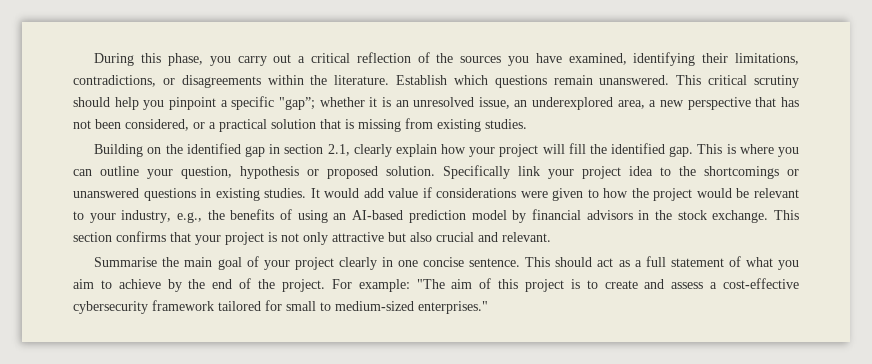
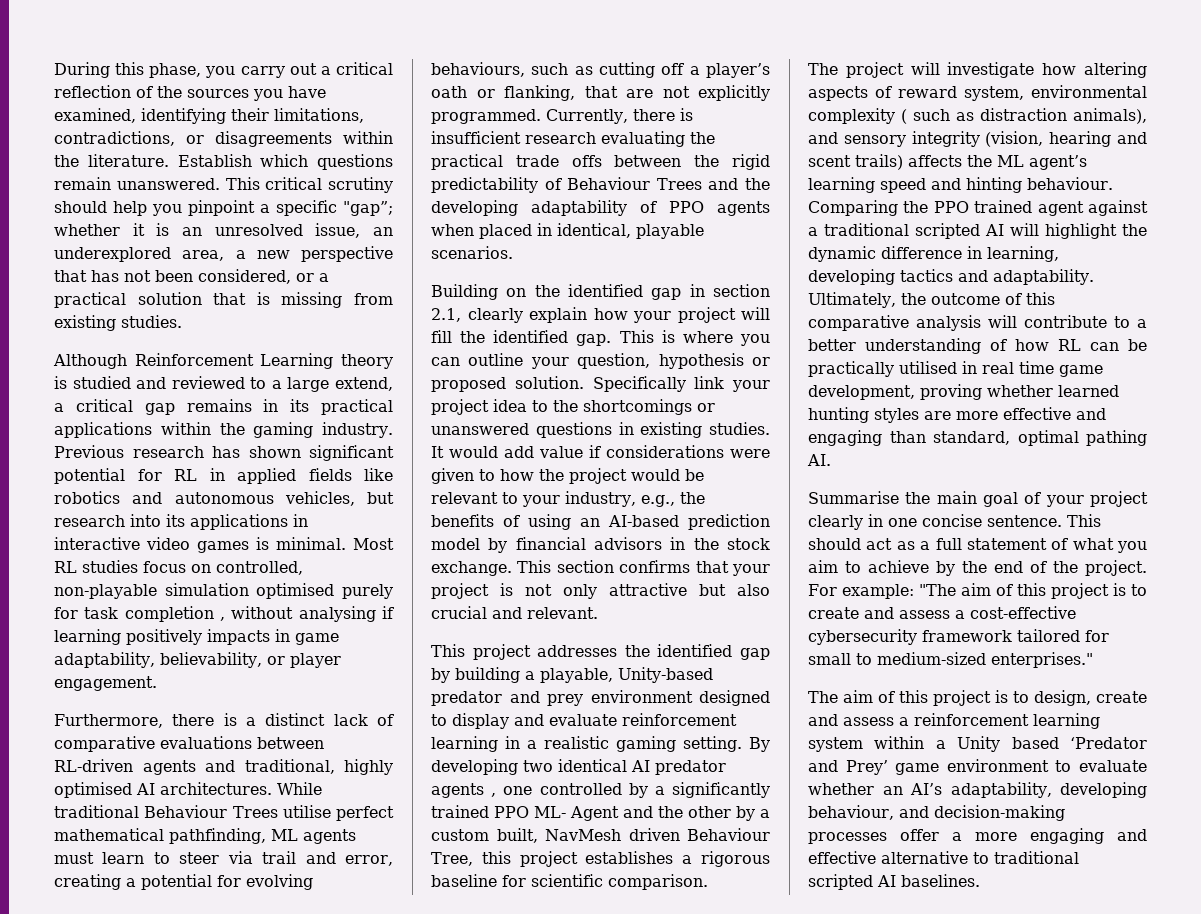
(527, 124) none -> [53,353,394,369] [54,376,393,392] [54,399,393,415] [54,422,394,438] [54,445,394,461] [54,468,393,484] [54,491,394,506] [54,514,308,530] [54,537,394,553] [54,560,303,575] [54,583,394,599] [54,606,394,622] [54,629,339,645] [54,652,341,668] [54,676,157,691] [54,713,394,728] [54,736,324,752] [54,759,393,775] [54,782,322,798] [54,805,394,821] [54,828,356,844] [54,851,394,866] [54,874,313,890] [431,62,770,78] [431,85,770,101] [431,108,693,124] [431,131,715,147] [431,154,770,170] [431,177,770,193] [431,200,770,216] [431,223,704,239] [431,246,513,259] // Although Reinforcement Learning theory is studied and reviewed to a large extend, a critical gap remains in its practical applications within the gaming industry. Previous research has shown significant potential for RL in applied fields like robotics and autonomous vehicles, but research into its applications in interactive video games is minimal. Most RL studies focus on controlled, non-playable simulation optimised purely for task completion , without analysing if learning positively impacts in game adaptability, believability, or player engagement. // Furthermore, there is a distinct lack of comparative evaluations between RL-driven agents and traditional, highly optimised AI architectures. While traditional Behaviour Trees utilise perfect mathematical pathfinding, ML agents must learn to steer via trail and error, creating a potential for evolving behaviours, such as cutting off a player’s oath or flanking, that are not explicitly programmed. Currently, there is insufficient research evaluating the practical trade offs between the rigid predictability of Behaviour Trees and the developing adaptability of PPO agents when placed in identical, playable scenarios.
(551, 237) none -> [431,644,770,660] [431,667,713,683] [431,690,770,706] [431,713,737,729] [431,736,770,752] [431,759,726,775] [431,782,770,798] [431,805,770,821] [431,828,770,843] [431,851,770,867] [431,874,708,890] [808,62,1147,78] [808,85,1147,101] [808,108,1147,124] [808,131,1147,147] [808,154,1087,170] [808,177,1113,193] [808,200,1148,216] [808,223,1147,239] [808,246,1059,262] [808,269,1094,285] [808,292,1055,308] [808,315,1147,331] [808,338,1147,354] [808,361,1103,377] [808,384,1119,400] [808,407,1106,423] [808,430,1147,446] [807,454,831,466] // This project addresses the identified gap by building a playable, Unity-based predator and prey environment designed to display and evaluate reinforcement learning in a realistic gaming setting. By developing two identical AI predator agents , one controlled by a significantly trained PPO ML- Agent and the other by a custom built, NavMesh driven Behaviour Tree, this project establishes a rigorous baseline for scientific comparison. // The project will investigate how altering aspects of reward system, environmental complexity ( such as distraction animals), and sensory integrity (vision, hearing and scent trails) affects the ML agent’s learning speed and hinting behaviour. Comparing the PPO trained agent against a traditional scripted AI will highlight the dynamic difference in learning, developing tactics and adaptability. Ultimately, the outcome of this comparative analysis will contribute to a better understanding of how RL can be practically utilised in real time game development, proving whether learned hunting styles are more effective and engaging than standard, optimal pathing AI.
(488, 307) none -> [808,690,1147,706] [808,713,1100,729] [808,736,1147,752] [808,759,1147,775] [808,782,1147,798] [808,805,1065,821] [808,828,1147,844] [808,851,1079,864] [808,874,980,890] // The aim of this project is to design, create and assess a reinforcement learning system within a Unity based ‘Predator and Prey’ game environment to evaluate whether an AI’s adaptability, developing behaviour, and decision-making processes offer a more engaging and effective alternative to traditional scripted AI baselines.

